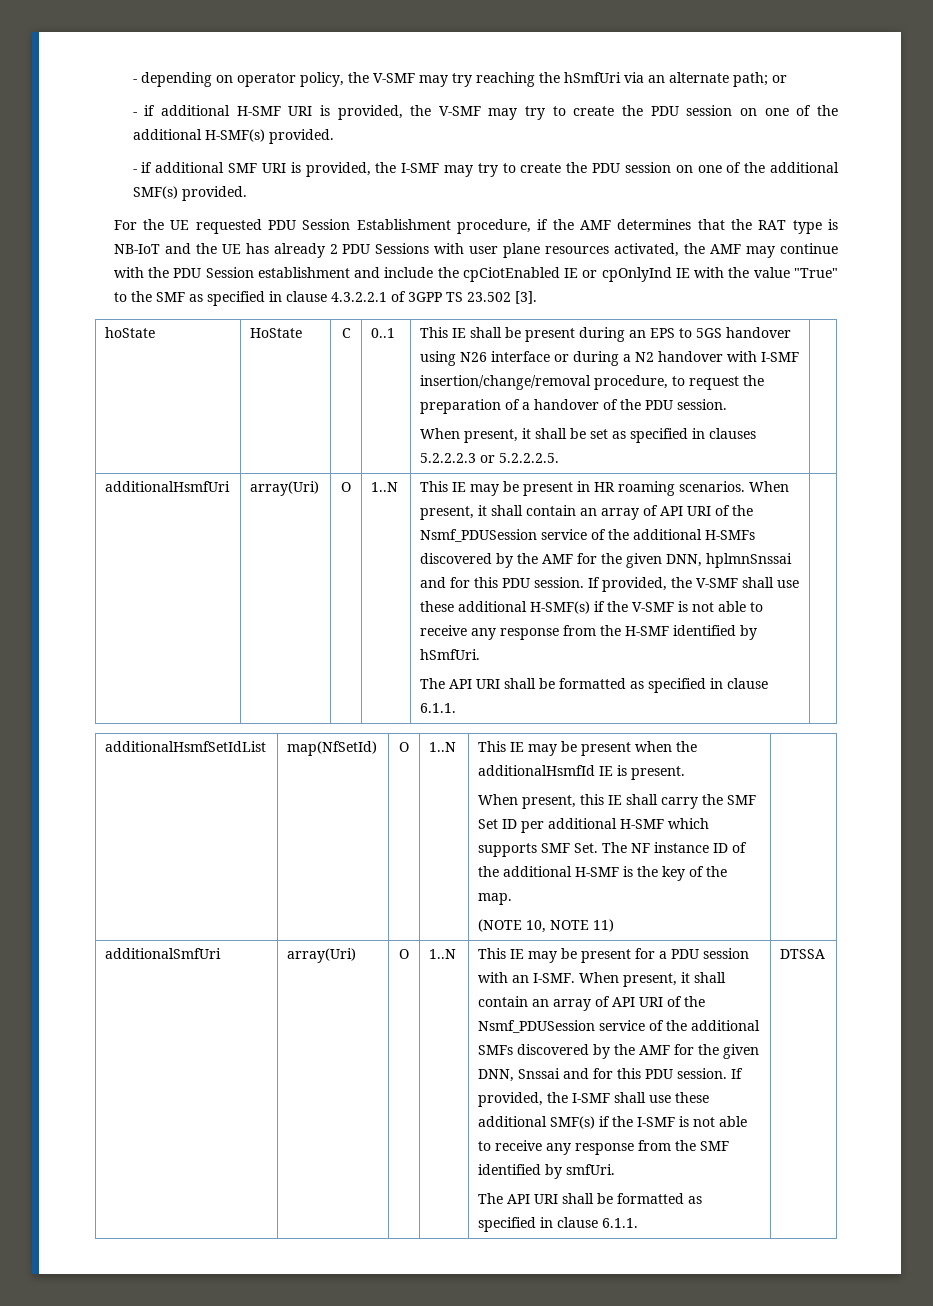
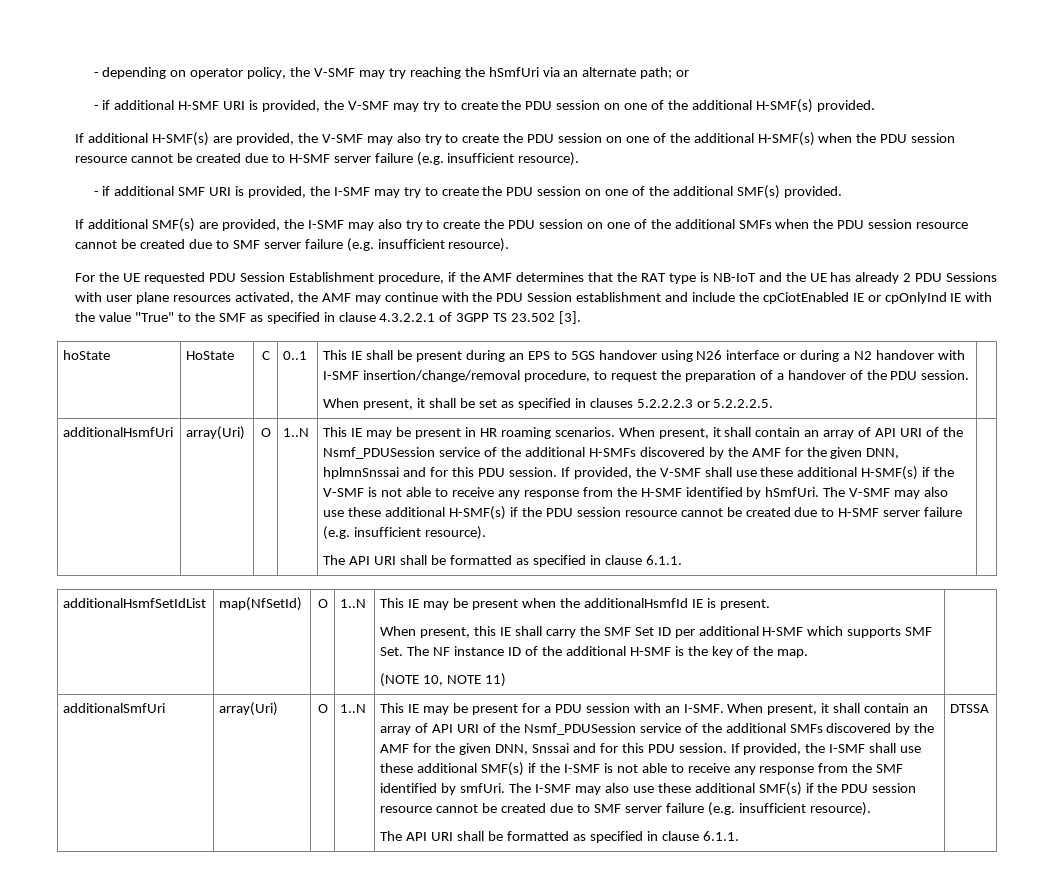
(334, 136) none -> [75,132,956,146] [75,152,580,166] // If additional H-SMF(s) are provided, the V-SMF may also try to create the PDU session on one of the additional H-SMF(s) when the PDU session resource cannot be created due to H-SMF server failure (e.g. insufficient resource).
(247, 193) none -> [75,218,969,232] [75,238,510,252] // If additional SMF(s) are provided, the I-SMF may also try to create the PDU session on one of the additional SMFs when the PDU session resource cannot be created due to SMF server failure (e.g. insufficient resource).
(481, 654) none -> [823,487,948,499] [323,506,963,520] [323,526,487,540] The V-SMF may also use these additional H-SMF(s) if the PDU session resource cannot be created due to H-SMF server failure (e.g. insufficient resource).
(616, 1169) none -> [509,782,917,796] [380,802,871,816] The I-SMF may also use these additional SMF(s) if the PDU session resource cannot be created due to SMF server failure (e.g. insufficient resource).

